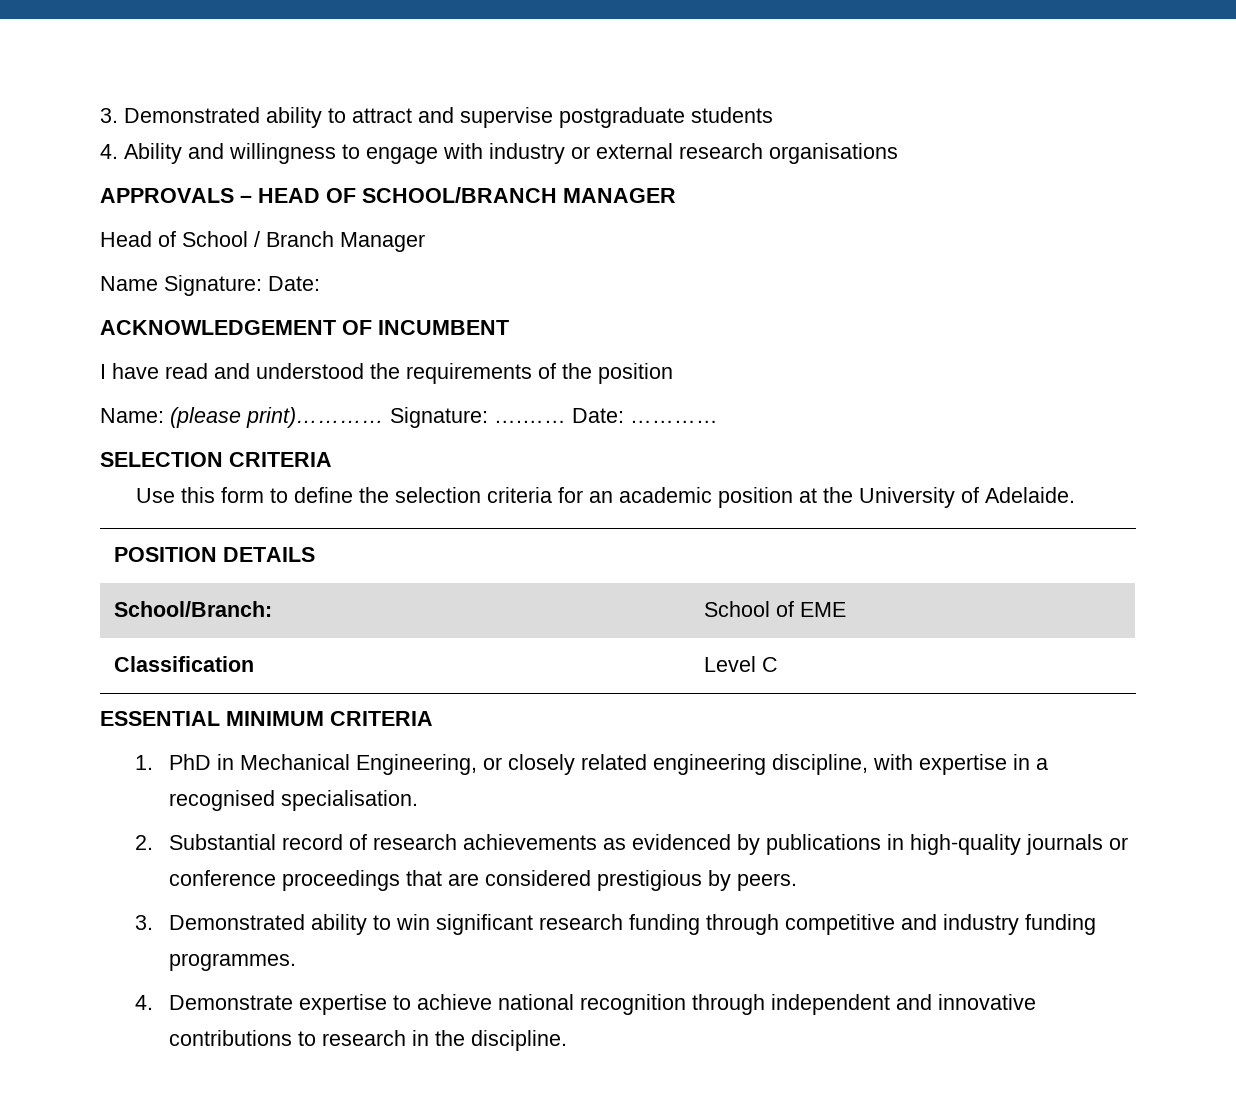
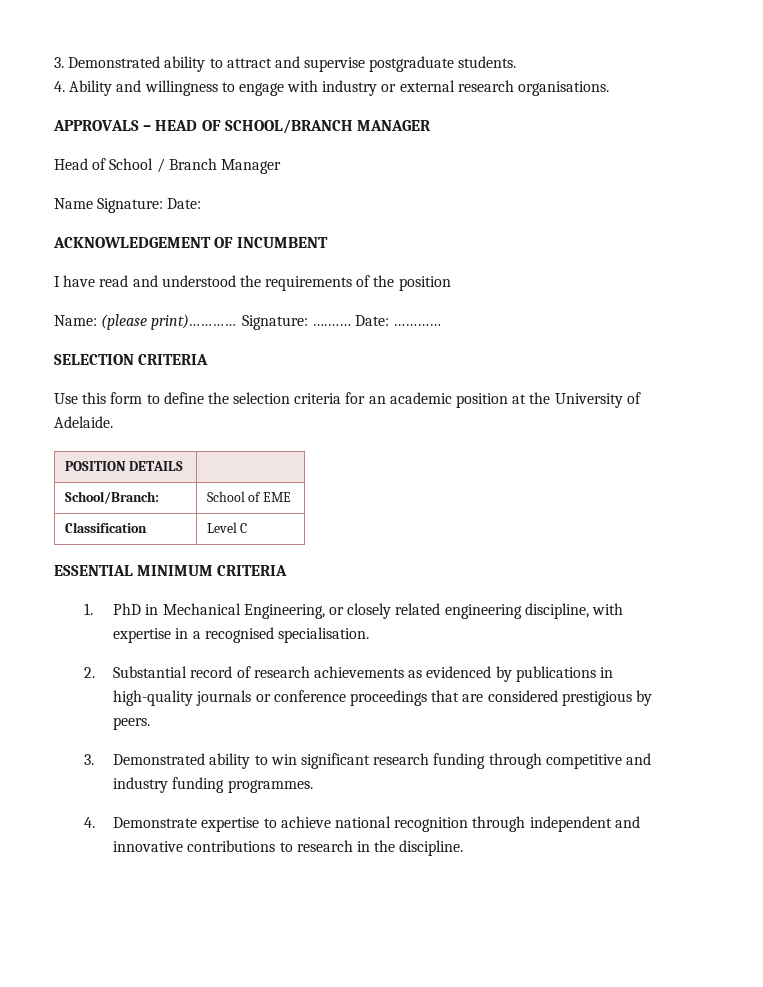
[691,107,773,123] students -> [458,56,517,68] students.
[769,143,898,164] organisations -> [518,81,610,96] organisations.

